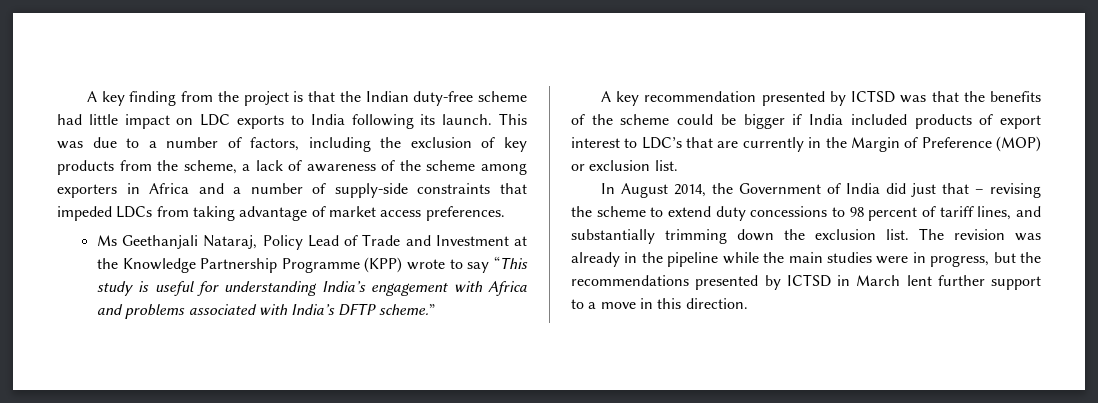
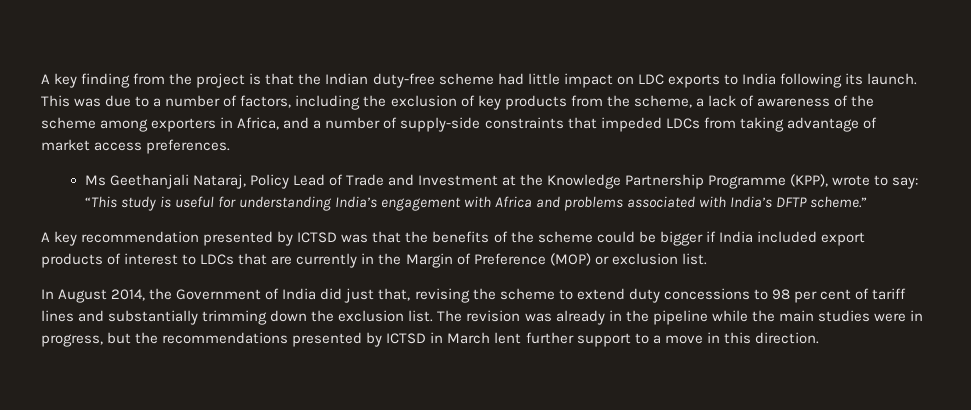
[149,183,190,194] Africa -> [237,117,280,130] Africa,
[364,257,403,273] (KPP) -> [790,174,829,187] (KPP),
[467,262,490,273] say -> [892,177,919,189] say:
(907, 119) none -> [820,232,865,246] export
[1000,115,1041,129] export -> (122, 259) none
[641,137,682,149] LDC’s -> [200,254,235,265] LDCs
[942,183,985,194] that – -> [378,288,411,301] that,
[868,207,918,221] percent -> [793,289,851,303] per cent
[977,206,1012,220] lines, -> [41,310,74,322] lines

